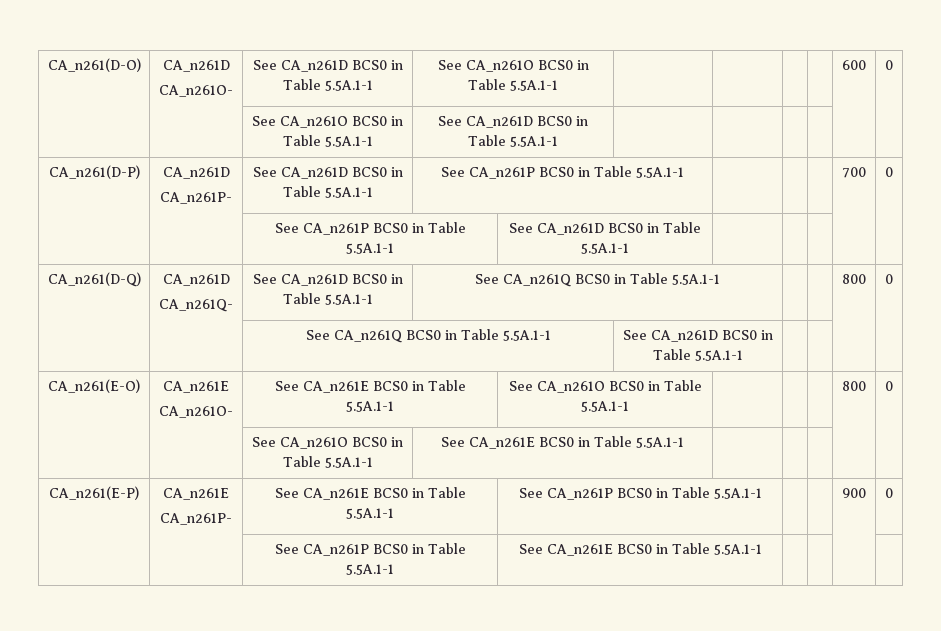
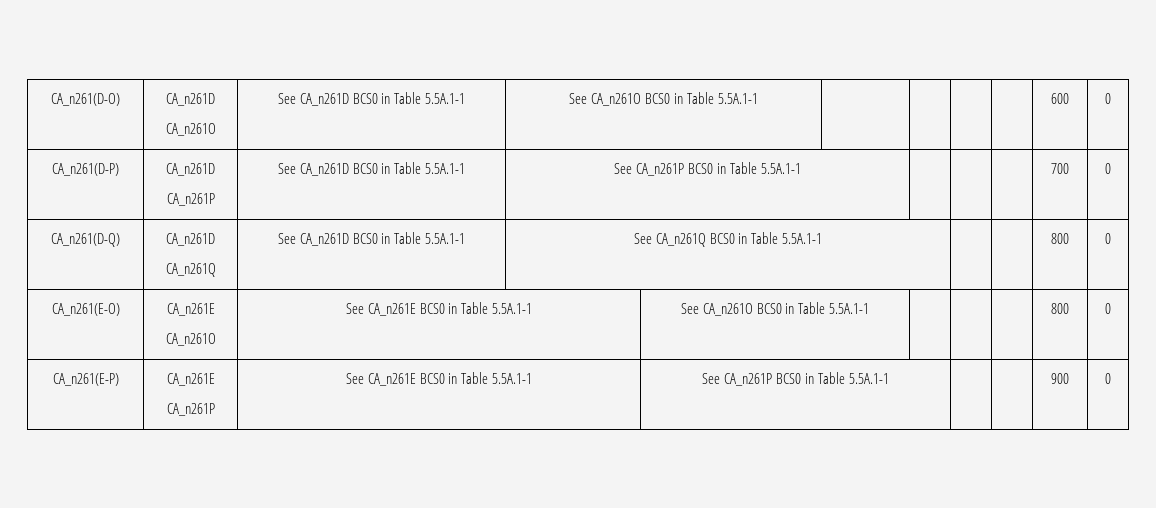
[159,85,233,97] CA_n261O- -> [165,123,216,136] CA_n261O
[252,116,403,128] [282,135,373,147] [438,116,588,128] [468,135,558,147] // | | See CA_n261O BCS0 in Table 5.5A.1-1 | See CA_n261D BCS0 in Table 5.5A.1-1 | | | | | | -> (1111, 98) none
[160,192,232,204] CA_n261P- -> [166,193,215,206] CA_n261P
[274,222,466,235] [346,243,394,254] [509,222,701,235] [581,243,629,254] // | | See CA_n261P BCS0 in Table 5.5A.1-1 | See CA_n261D BCS0 in Table 5.5A.1-1 | | | | | -> (1111, 168) none
[159,299,233,312] CA_n261Q- -> [165,263,216,277] CA_n261Q
[305,329,551,343] [623,330,773,342] [653,349,743,361] // | | See CA_n261Q BCS0 in Table 5.5A.1-1 | See CA_n261D BCS0 in Table 5.5A.1-1 | | | | -> (1111, 238) none
[159,406,233,418] CA_n261O- -> [165,333,216,346] CA_n261O
[252,437,403,449] [282,456,373,468] [441,436,684,449] // | | See CA_n261O BCS0 in Table 5.5A.1-1 | See CA_n261E BCS0 in Table 5.5A.1-1 | | | | | -> (1111, 308) none
[160,513,232,525] CA_n261P- -> [166,403,215,416] CA_n261P
[274,543,466,556] [346,564,394,575] [518,543,762,556] // | | See CA_n261P BCS0 in Table 5.5A.1-1 | See CA_n261E BCS0 in Table 5.5A.1-1 | | | | -> (1111, 378) none

